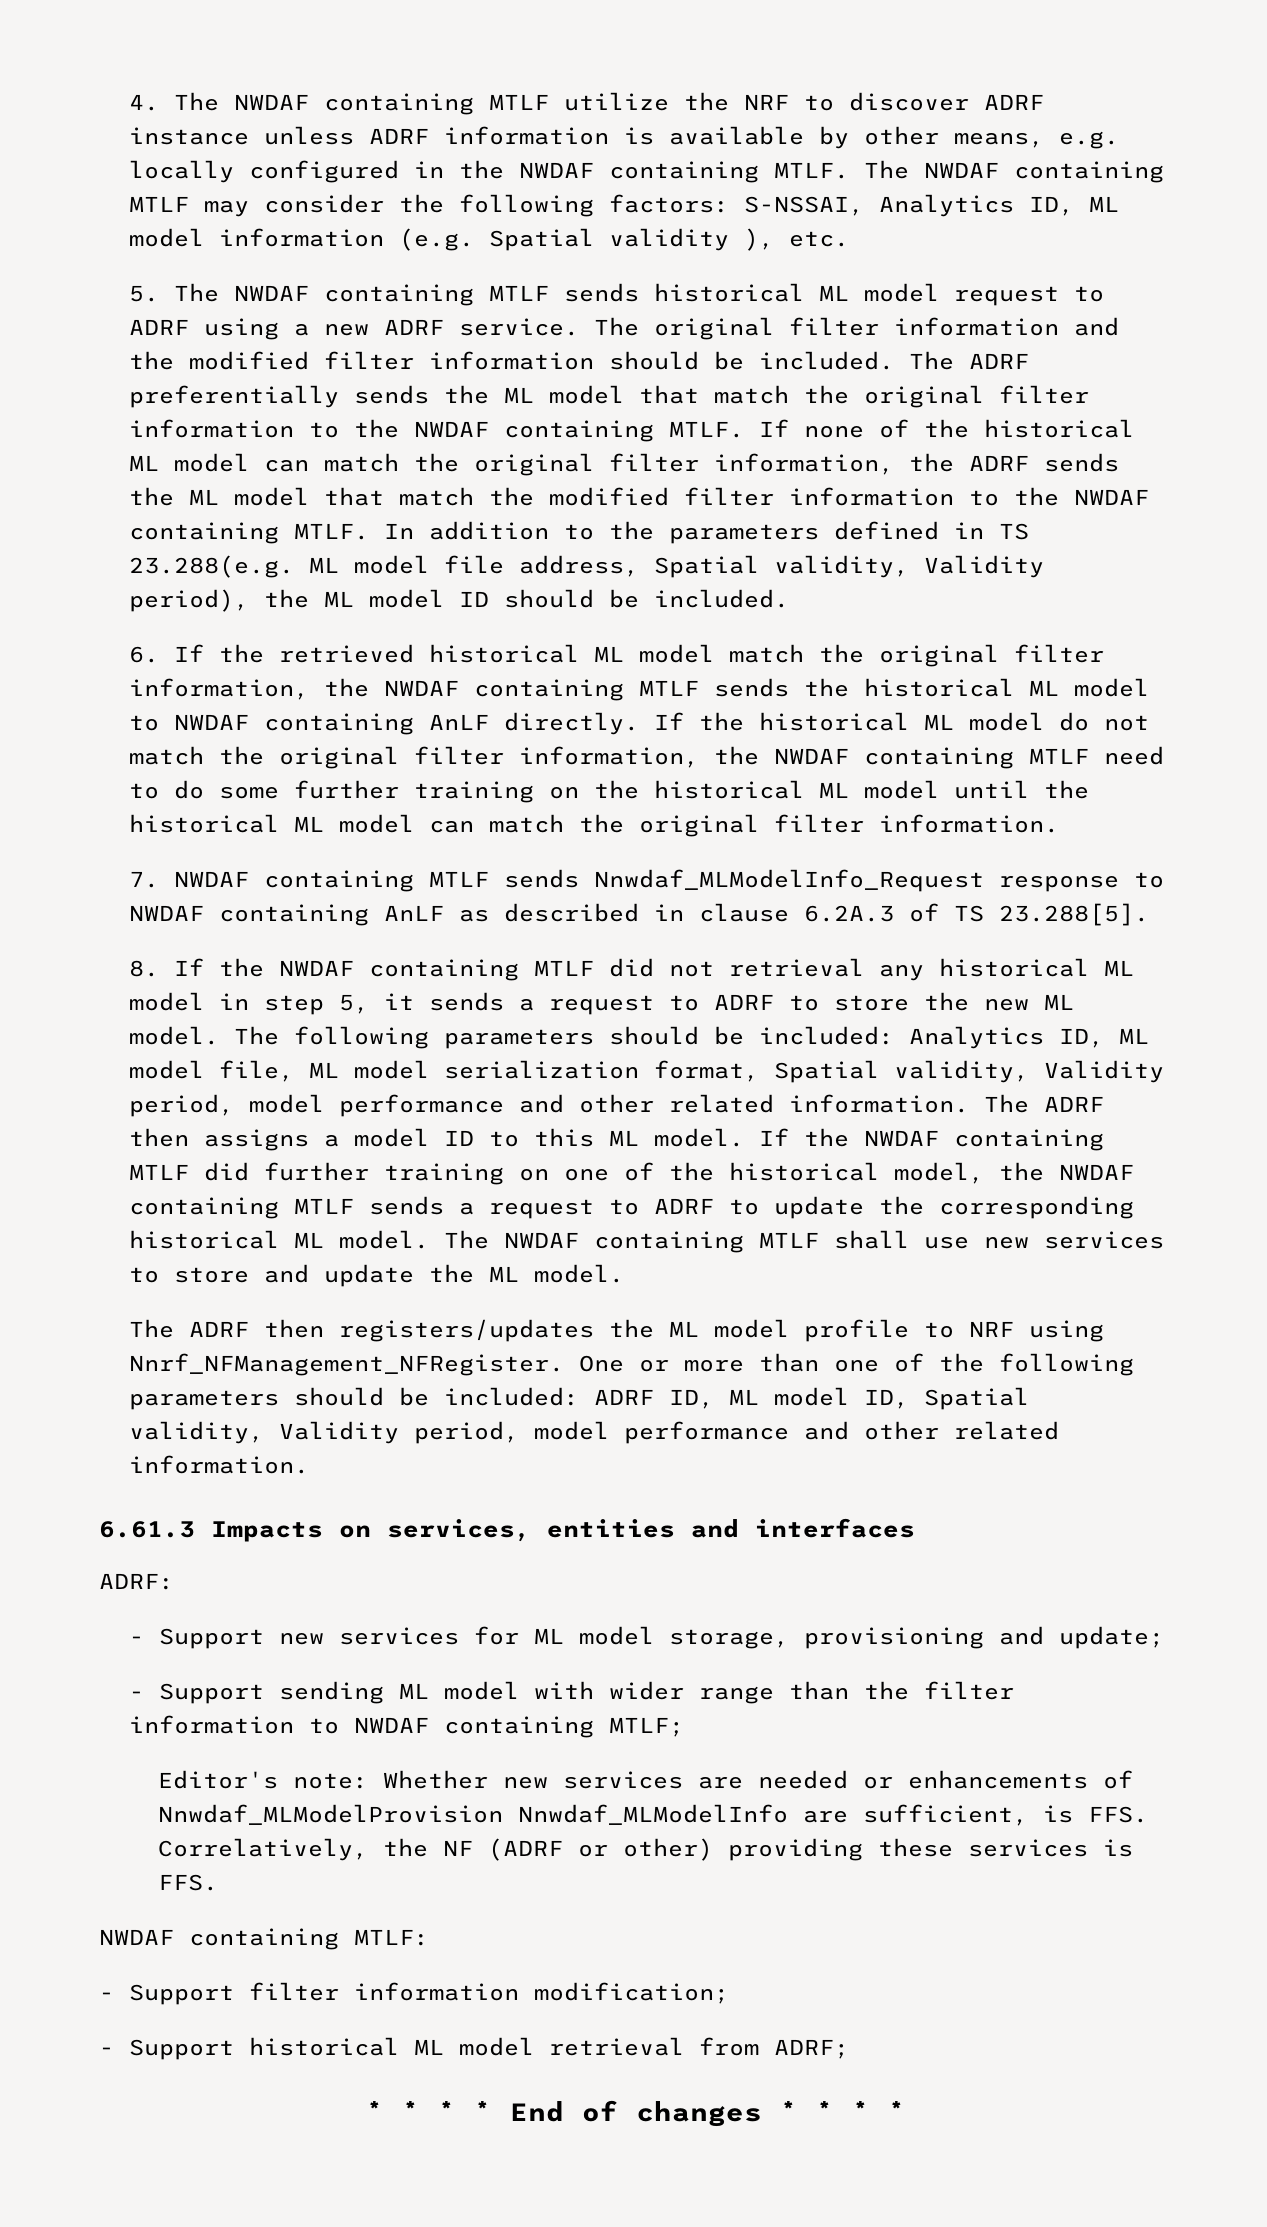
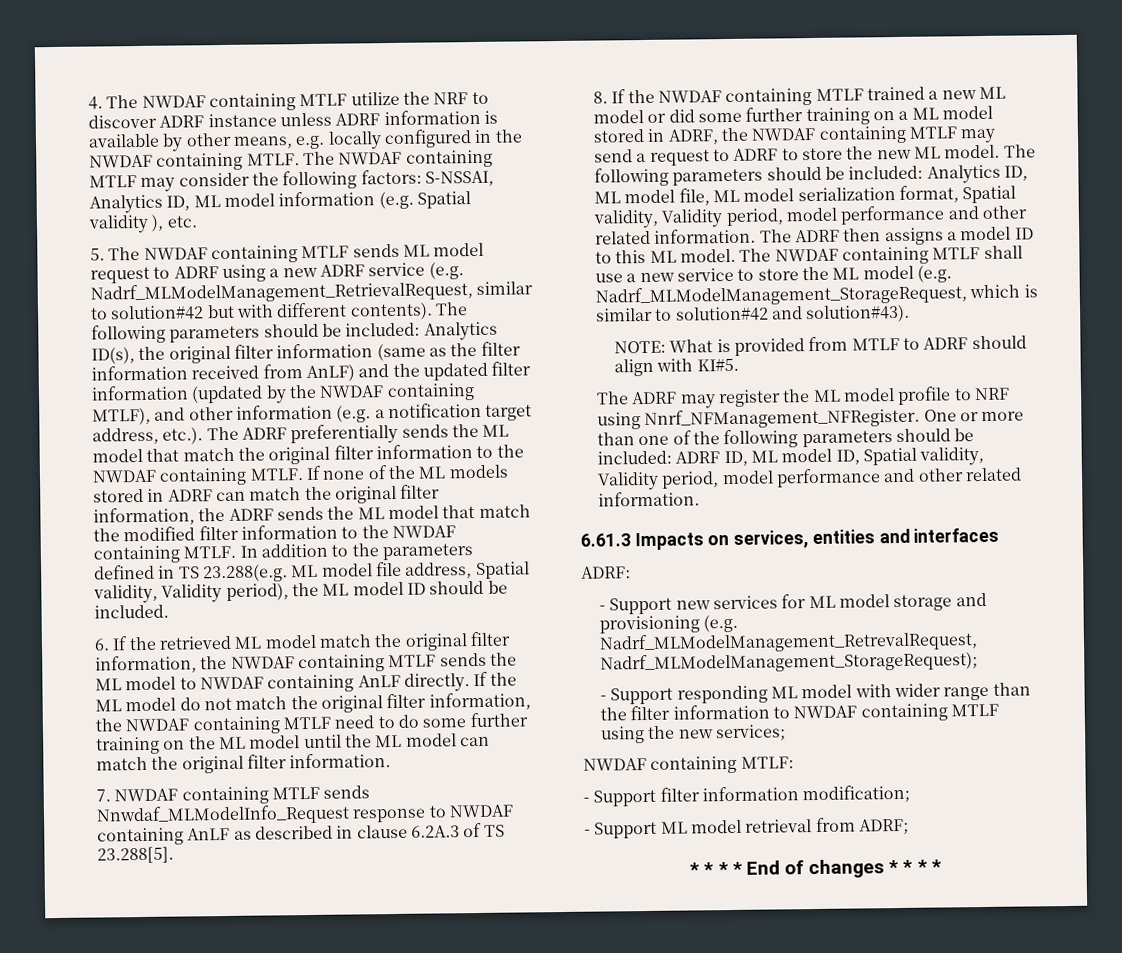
[653,283,804,302] historical -> (400, 250) none
[458,317,1059,340] service. The original filter information -> [368,262,464,280] [89,281,534,304] [89,302,468,321] [90,321,498,344] [90,341,521,365] [90,364,355,383] service (e.g. Nadrf_MLModelManagement_RetrievalRequest, similar to solution#42 but with different contents). The following parameters should be included: Analytics ID(s), the original filter information (same as the filter information received from AnLF)
[188,351,894,370] modified filter information should be included. -> [422,361,532,381] [90,383,475,404] [91,402,533,426] [91,427,204,445] updated filter information (updated by the NWDAF containing MTLF), and other information (e.g. a notification target address, etc.).
[983,419,1134,438] [128,453,249,472] historical ML model -> [418,464,509,479] [92,488,213,503] ML models stored in ADRF
[428,644,579,663] historical -> (232, 642) none
[863,678,1014,697] historical -> (517, 659) none
[758,712,909,731] historical -> (517, 679) none
[653,780,804,799] historical -> (216, 743) none
[128,814,279,833] historical -> (372, 741) none
[608,958,1134,981] [128,992,504,1015] did not retrieval any historical ML model in step 5, it sends -> [866,86,1006,101] [592,105,993,126] [592,125,997,145] [593,149,633,163] trained a new ML model or did some further training on a ML model stored in ADRF, the NWDAF containing MTLF may send
[758,1128,1104,1151] [128,1162,1134,1185] [128,1196,1134,1219] [128,1230,429,1249] If the NWDAF containing MTLF did further training on one of the historical model, the NWDAF containing MTLF sends a request to ADRF to update the corresponding historical ML model. -> (736, 255) none
[983,1231,1164,1249] [128,1264,624,1287] [128,1319,594,1342] new services to store and update the ML model. // The ADRF then registers/updates -> [626,265,952,283] [594,284,1038,307] [595,304,911,324] [613,335,1027,356] [613,357,739,377] [595,389,781,409] a new service to store the ML model (e.g. Nadrf_MLModelManagement_StorageRequest, which is similar to solution#42 and solution#43). // NOTE: What is provided from MTLF to ADRF should align with KI#5. // The ADRF may register
[668,1626,1164,1649] [128,1681,384,1704] storage, provisioning and update; // - Support sending -> [893,592,987,612] [598,614,739,634] [598,631,978,674] [599,685,768,705] storage and provisioning (e.g. Nadrf_MLModelManagement_RetrevalRequest, Nadrf_MLModelManagement_StorageRequest); // - Support responding
[608,1717,684,1737] [158,1770,1134,1789] [158,1804,1149,1826] [158,1838,1134,1861] [158,1874,219,1891] MTLF; // Editor's note: Whether new services are needed or enhancements of Nnwdaf_MLModelProvision Nnwdaf_MLModelInfo are sufficient, is FFS. Correlatively, the NF (ADRF or other) providing these services is FFS. -> [950,703,999,717] [599,724,786,744] MTLF using the new services;
[249,2037,399,2056] historical -> (658, 830) none

